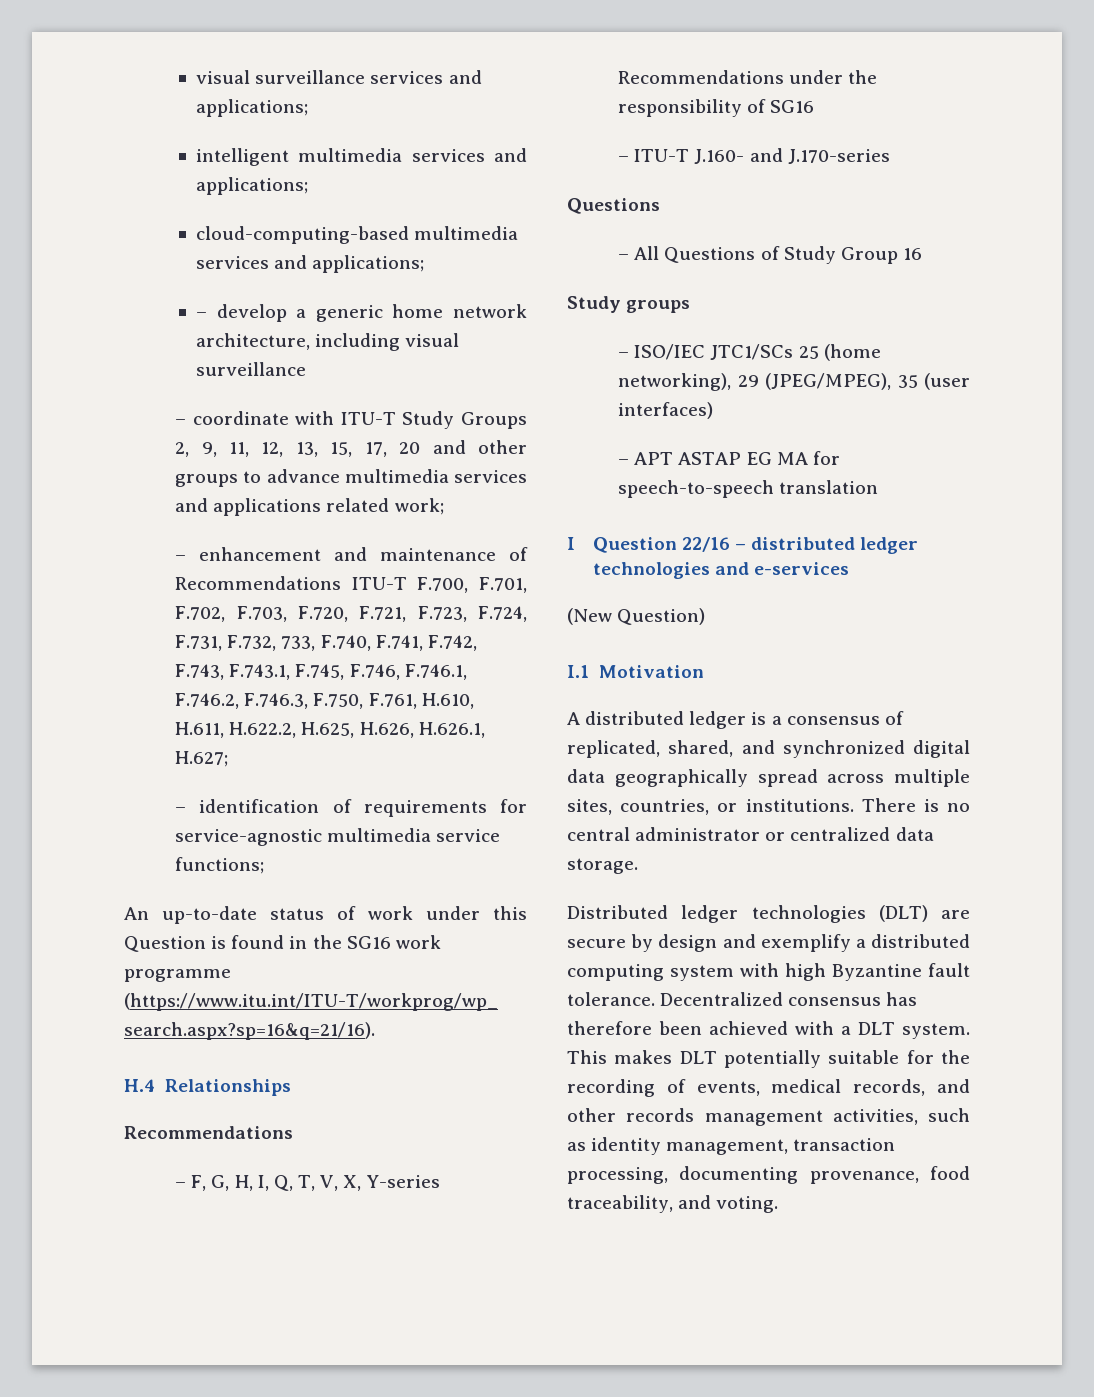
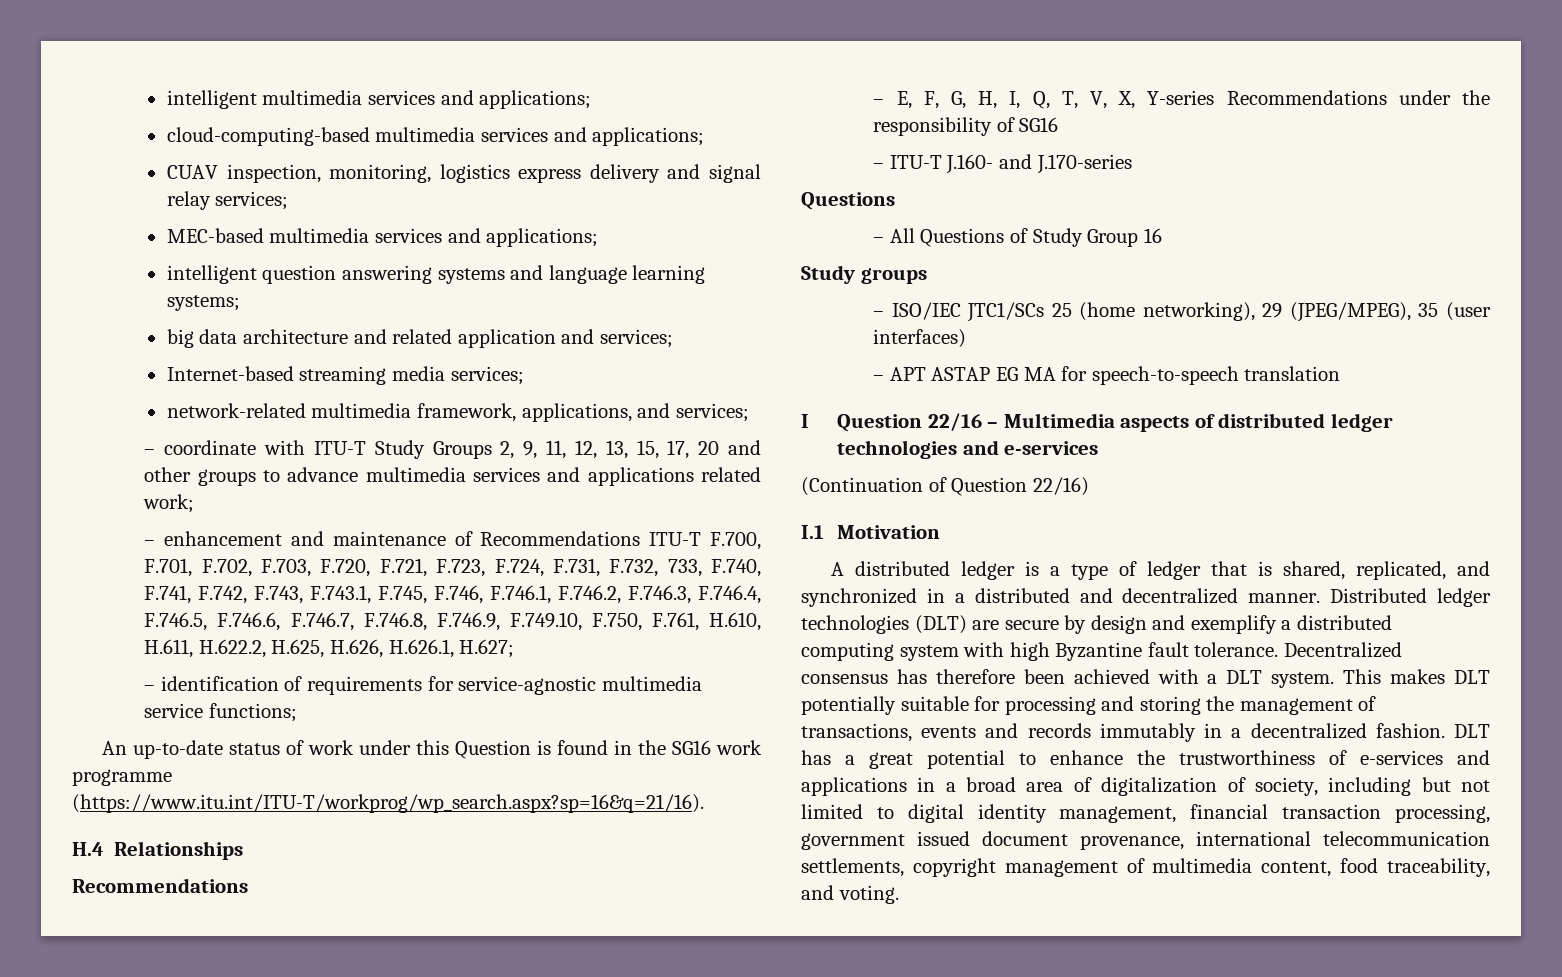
[196,70,482,84] [196,99,309,117] visual surveillance services and applications; // -> (166, 99) none
[196,304,527,322] [196,333,460,351] [196,362,307,376] – develop a generic home network architecture, including visual surveillance -> [166,164,761,183] [166,191,289,210] [166,228,599,247] [166,265,706,284] [166,295,240,311] [166,329,673,348] [166,366,524,385] [166,403,749,422] CUAV inspection, monitoring, logistics express delivery and signal relay services; // MEC-based multimedia services and applications; // intelligent question answering systems and language learning systems; // big data architecture and related application and services; // Internet-based streaming media services; // network-related multimedia framework, applications, and services;
(309, 701) none -> [698,585,761,604] [144,612,582,631] F.746.4, F.746.5, F.746.6, F.746.7, F.746.8, F.746.9, F.749.10,
(187, 1185) none -> [896,91,912,109] E,
(746, 546) none -> [1003,413,1215,432] Multimedia aspects of
[567,608,706,625] (New Question) -> [801,477,1089,496] (Continuation of Question 22/16)
[786,711,904,725] [567,740,970,758] [567,769,970,787] [567,798,971,815] [567,827,934,841] [567,858,638,874] consensus of replicated, shared, and synchronized digital data geographically spread across multiple sites, countries, or institutions. There is no central administrator or centralized data storage. // -> [1071,561,1490,580] [801,588,1321,607] type of ledger that is shared, replicated, and synchronized in a distributed and decentralized manner.
[941,1050,970,1064] [567,1079,970,1097] [567,1108,970,1126] [567,1142,586,1151] the recording of events, medical records, and other records management activities, such as -> [1004,696,1377,715] [801,723,1490,742] [801,750,1490,769] [801,777,1490,796] [801,804,964,823] processing and storing the management of transactions, events and records immutably in a decentralized fashion. DLT has a great potential to enhance the trustworthiness of e-services and applications in a broad area of digitalization of society, including but not limited to digital
(789, 1147) none -> [1190,804,1269,819] financial
[679,1166,919,1184] documenting provenance, -> [801,831,1490,850] [801,858,1332,877] government issued document provenance, international telecommunication settlements, copyright management of multimedia content,

